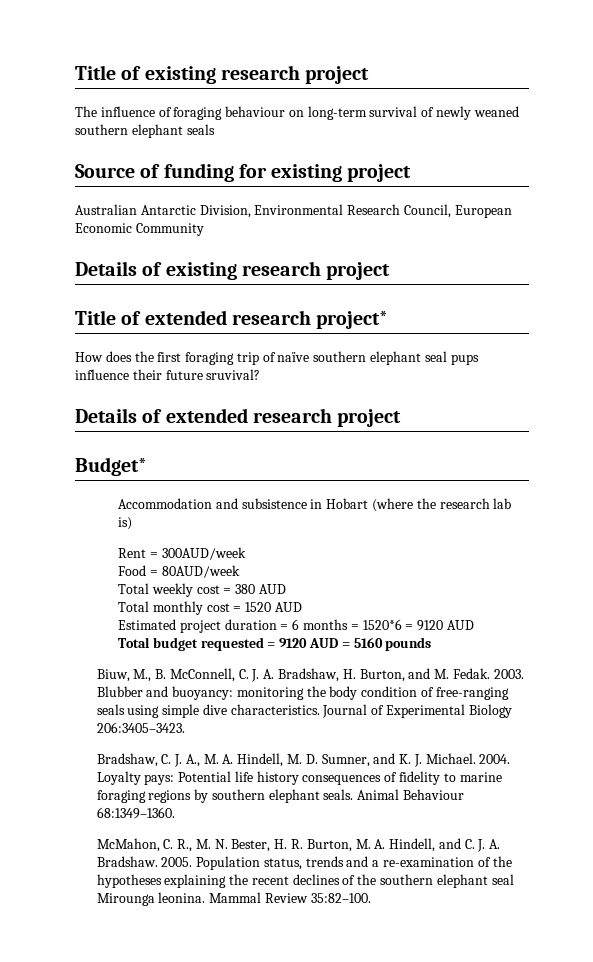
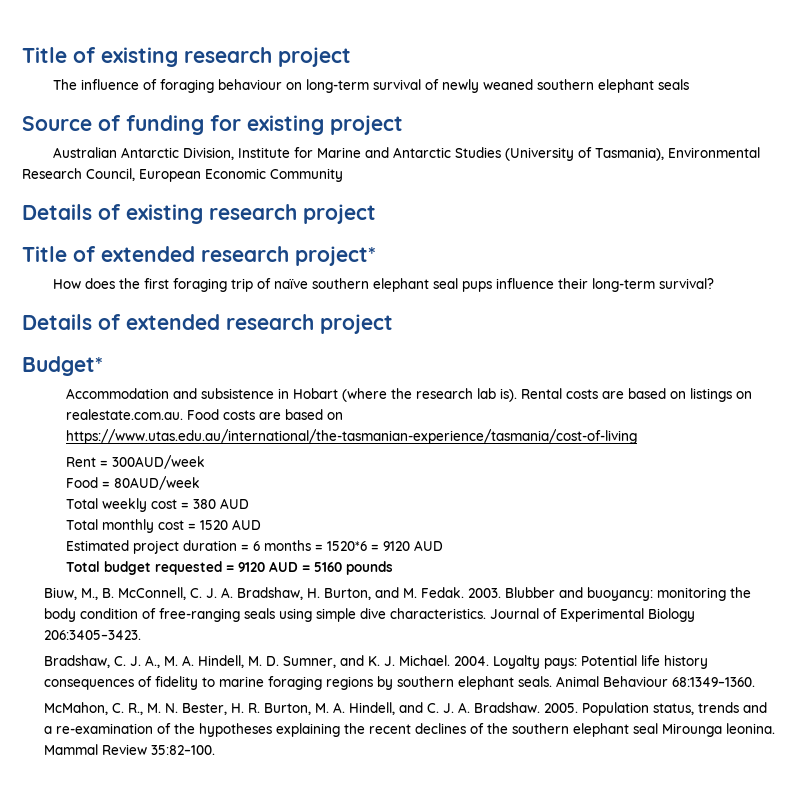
(251, 211) none -> [238,147,665,161] Institute for Marine and Antarctic Studies (University of Tasmania),
[165,369,261,380] future sruvival? -> [592,278,715,292] long-term survival?
[118,517,133,530] is) -> [499,388,752,402] [65,409,343,420] [65,429,637,444] is). Rental costs are based on listings on realestate.com.au. Food costs are based on https://www.utas.edu.au/international/the-tasmanian-experience/tasmania/cost-of-living

